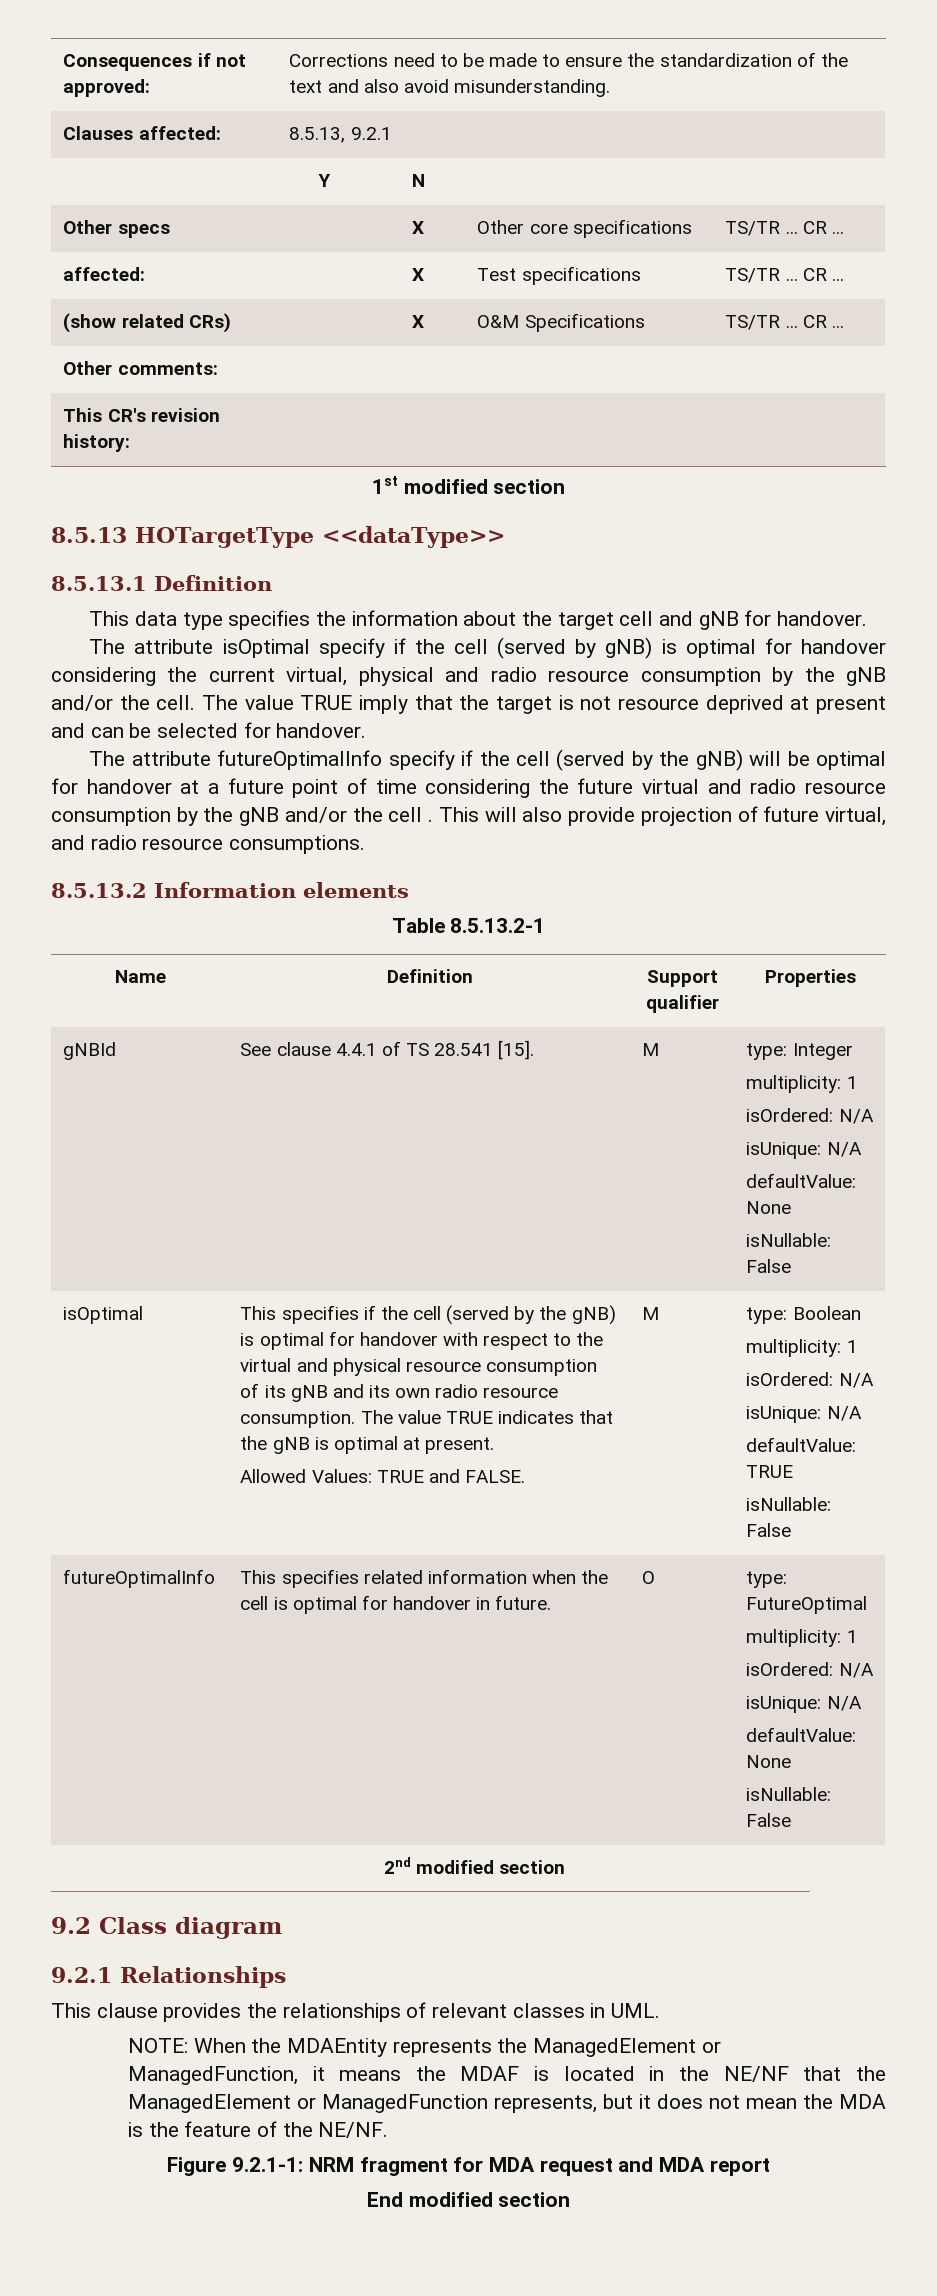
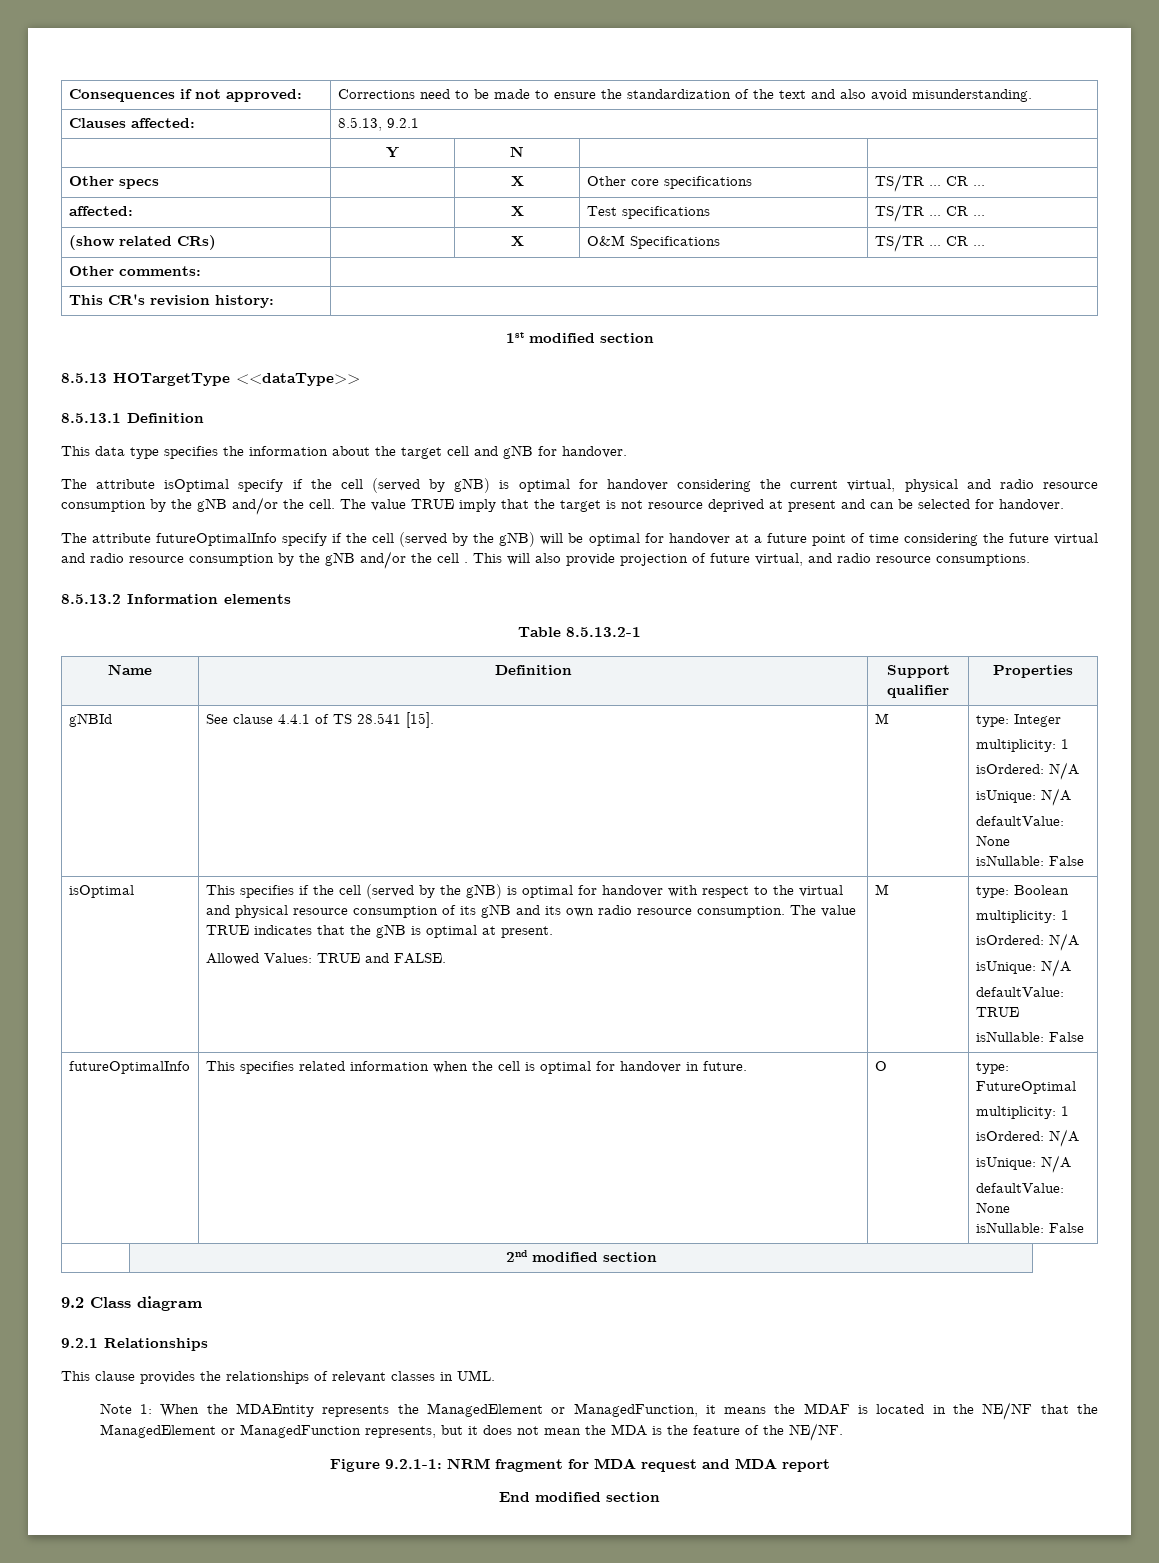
[127,2038,188,2053] NOTE: -> [99,1403,153,1414] Note 1:

